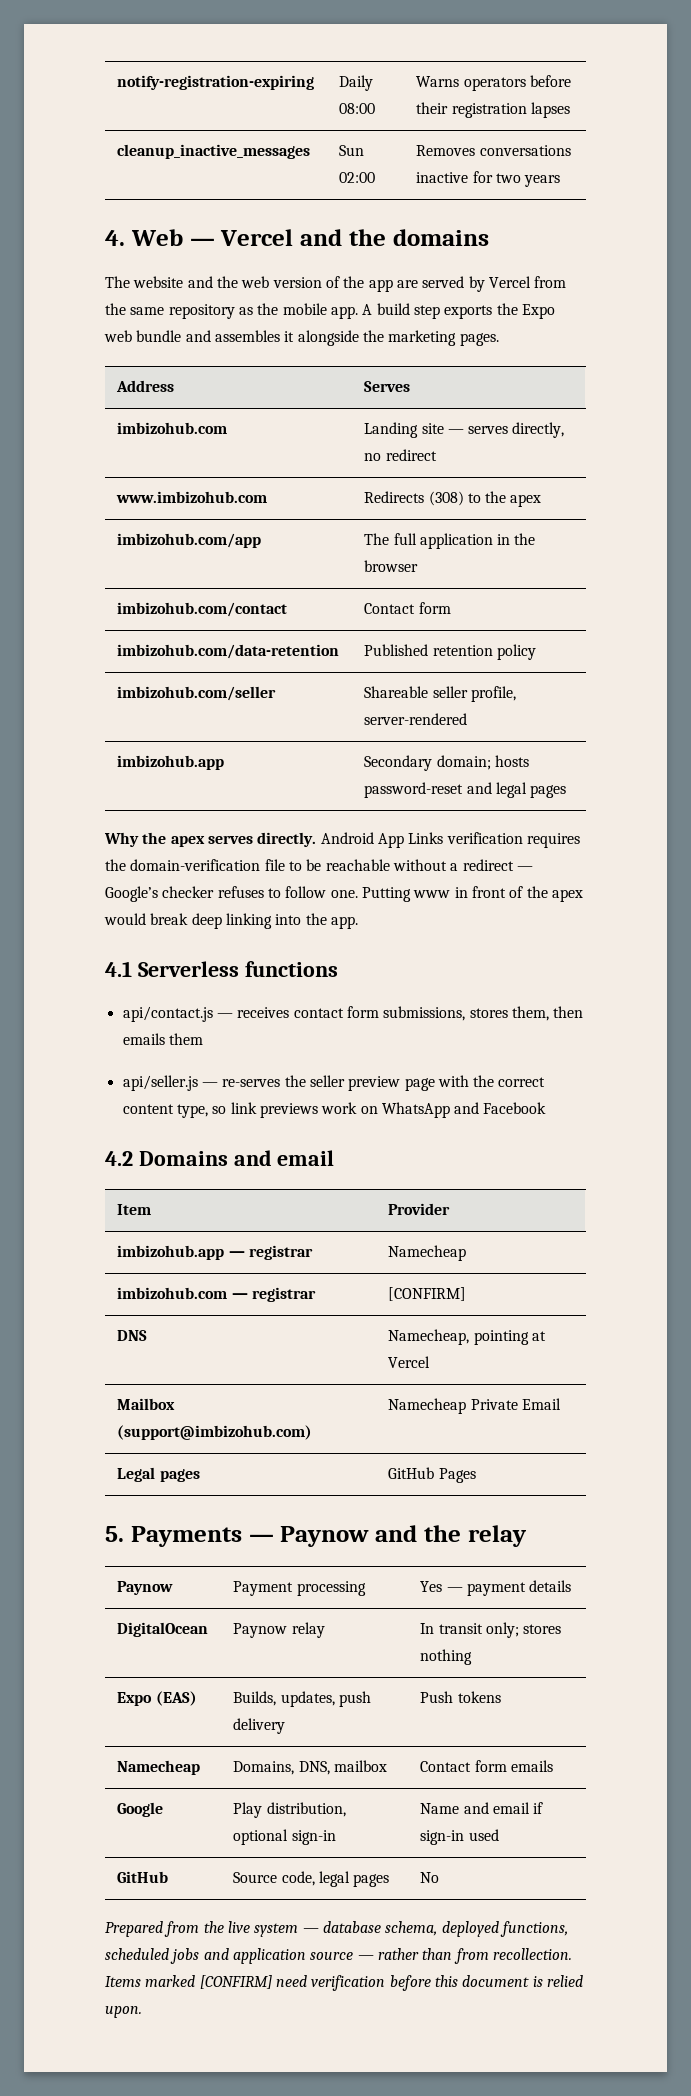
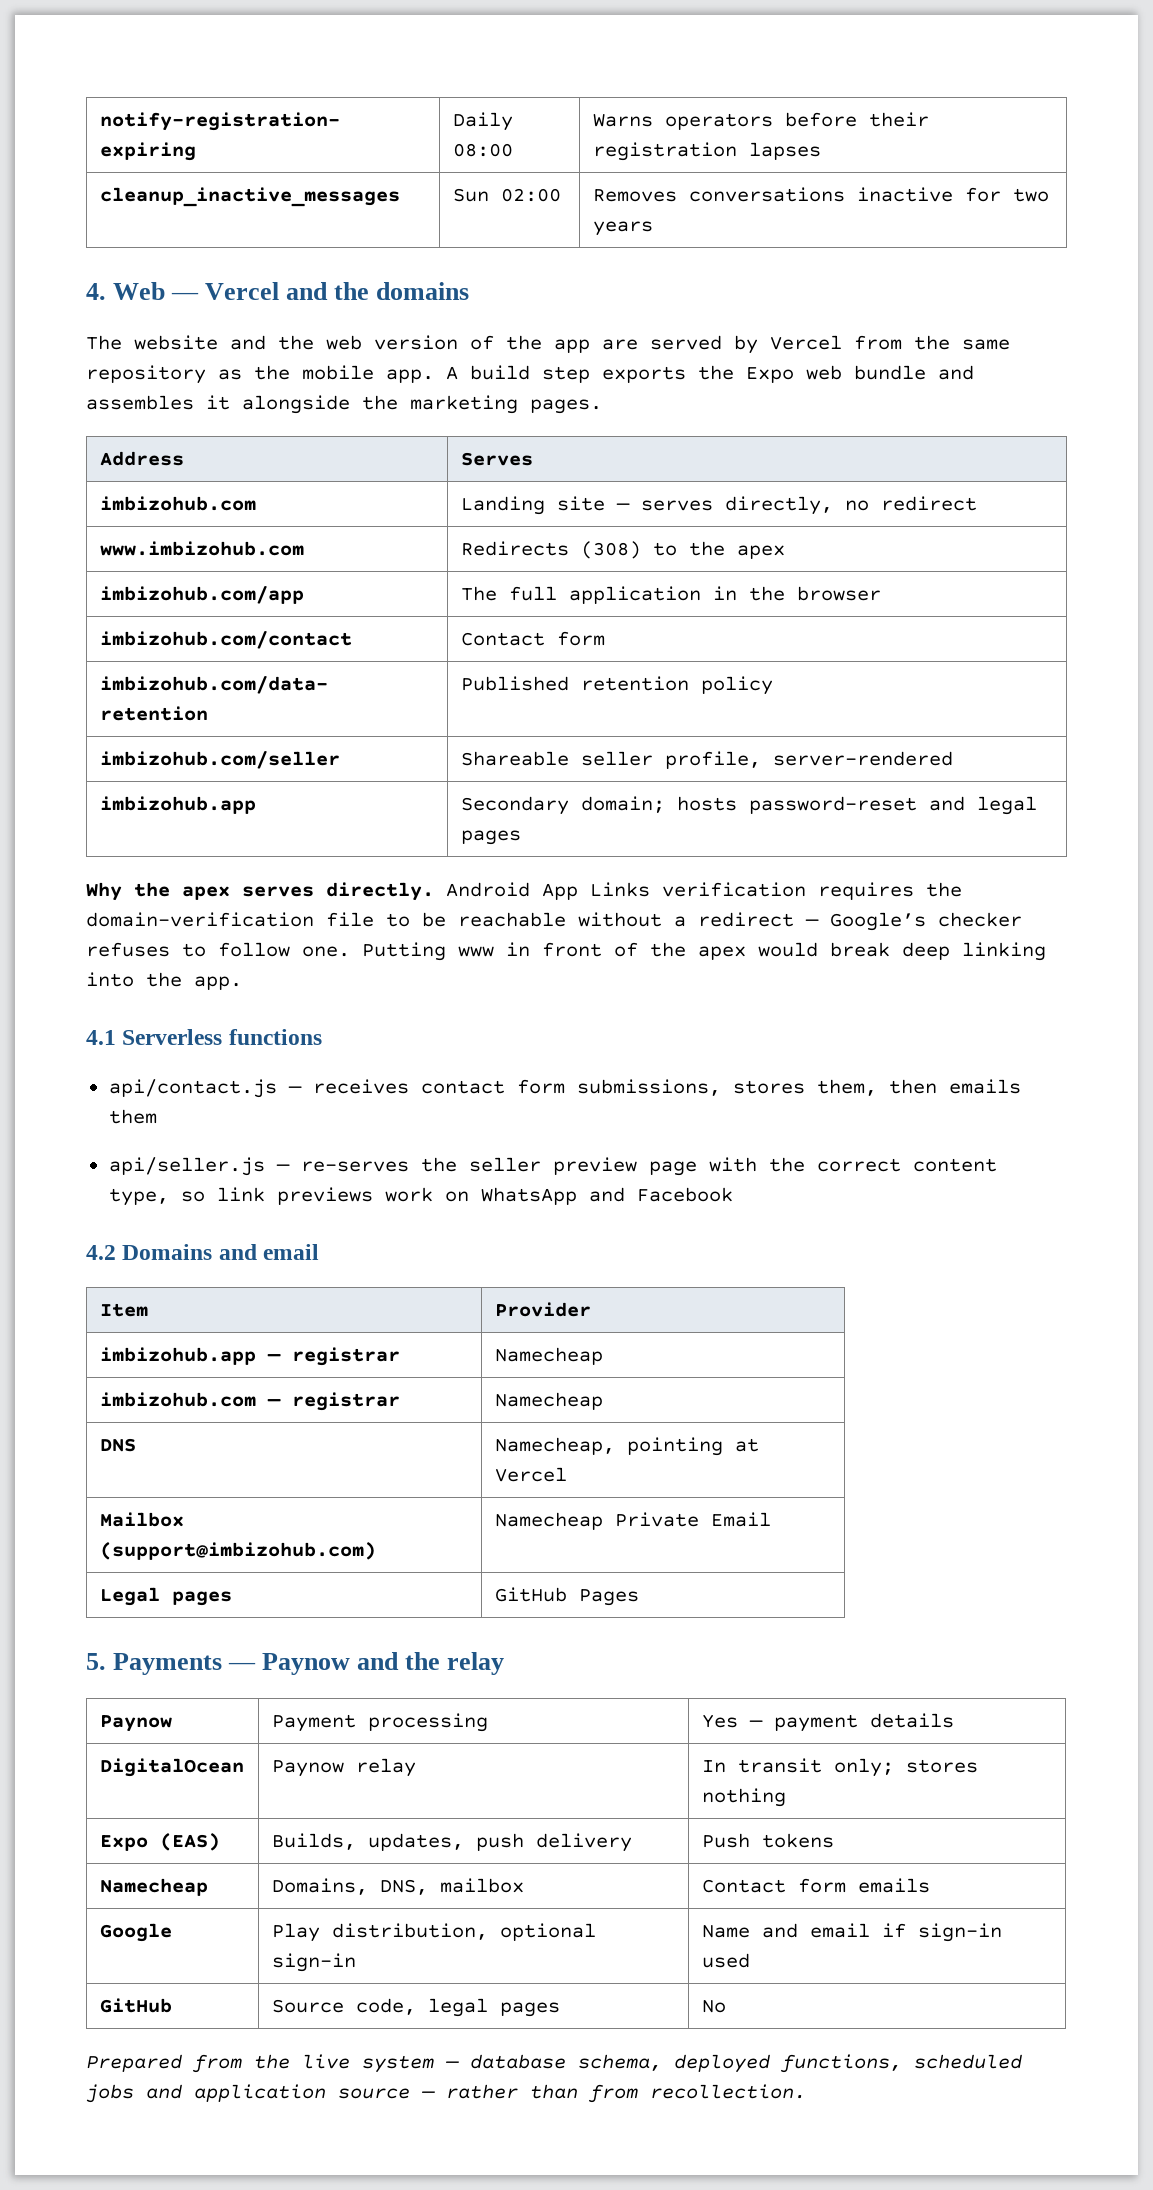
[388,1287,467,1301] [CONFIRM] -> [494,1392,603,1410] Namecheap
[105,1975,583,1991] [105,2006,142,2018] Items marked [CONFIRM] need verification before this document is relied upon. -> (806, 2091) none

